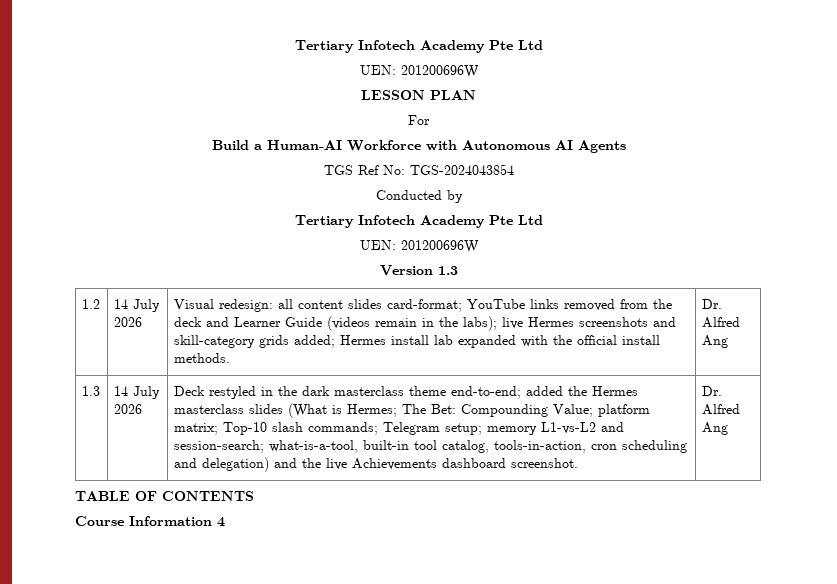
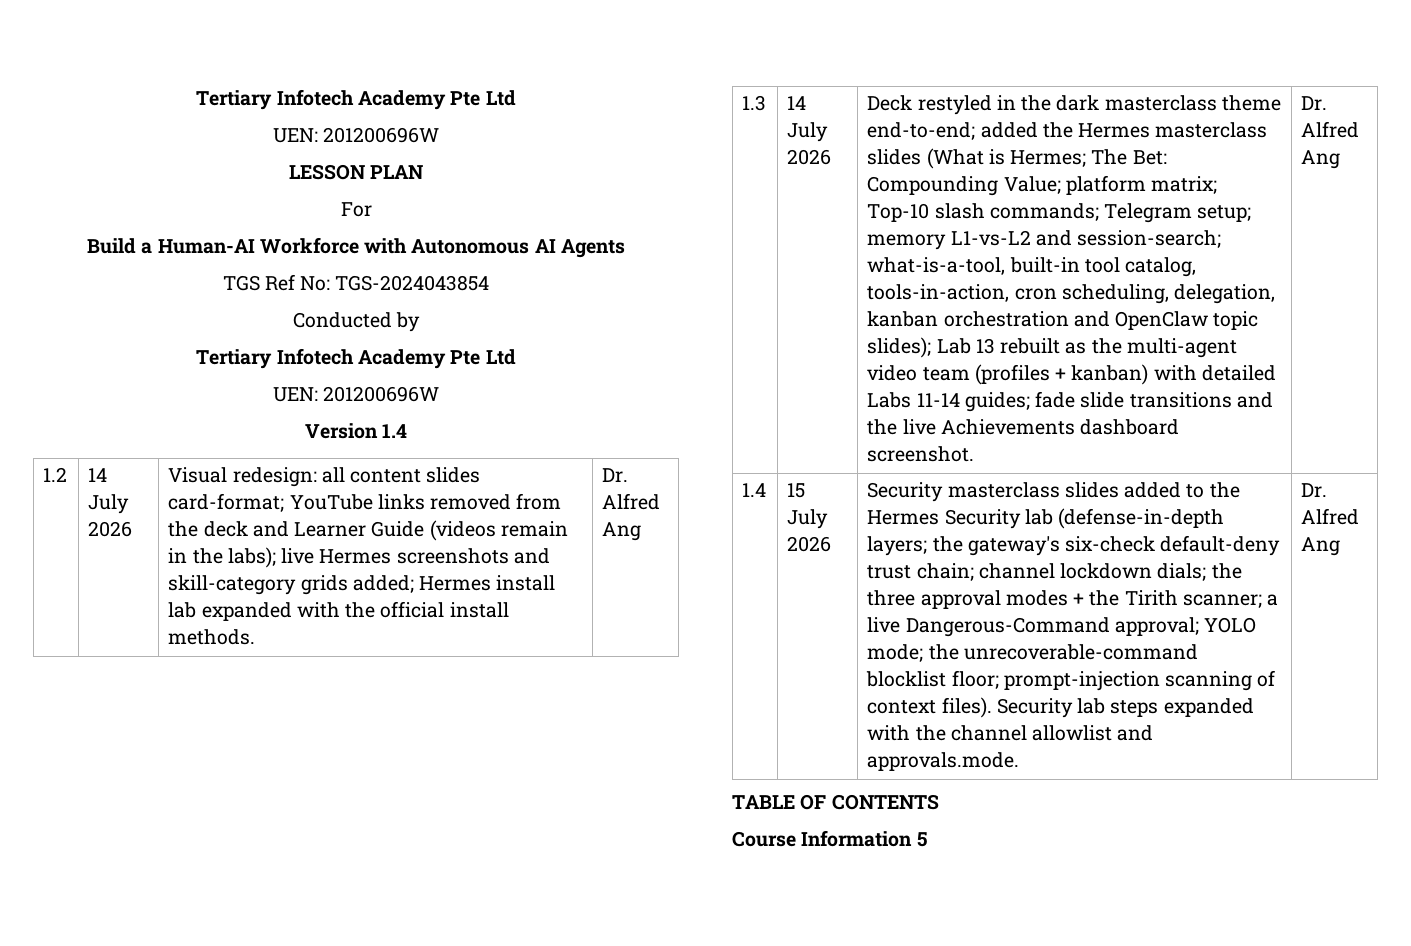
[437,266,458,275] 1.3 -> [382,424,408,438] 1.4
[621,440,687,453] [173,457,269,472] scheduling and delegation) -> [1061,284,1276,304] [867,311,1259,330] [867,337,1237,358] [867,364,1276,385] [867,391,1232,412] scheduling, delegation, kanban orchestration and OpenClaw topic slides); Lab 13 rebuilt as the multi-agent video team (profiles + kanban) with detailed Labs 11-14 guides; fade slide transitions
(728, 428) none -> [742,483,767,497] [787,483,806,498] [787,509,829,529] [787,536,832,552] [867,482,1240,502] [867,508,1225,529] [867,535,1281,556] [867,563,1242,581] [867,590,1279,609] [867,617,1257,637] [867,644,1198,662] [866,670,1276,691] [867,697,1254,718] [867,725,1154,741] [867,752,1020,771] [1301,483,1328,497] [1301,508,1360,525] [1301,537,1341,556] // 1.4 | 15 July 2026 | Security masterclass slides added to the Hermes Security lab (defense-in-depth layers; the gateway's six-check default-deny trust chain; channel lockdown dials; the three approval modes + the Tirith scanner; a live Dangerous-Command approval; YOLO mode; the unrecoverable-command blocklist floor; prompt-injection scanning of context files). Security lab steps expanded with the channel allowlist and approvals.mode. | Dr. Alfred Ang
[217,517,225,527] 4 -> [916,832,927,847] 5

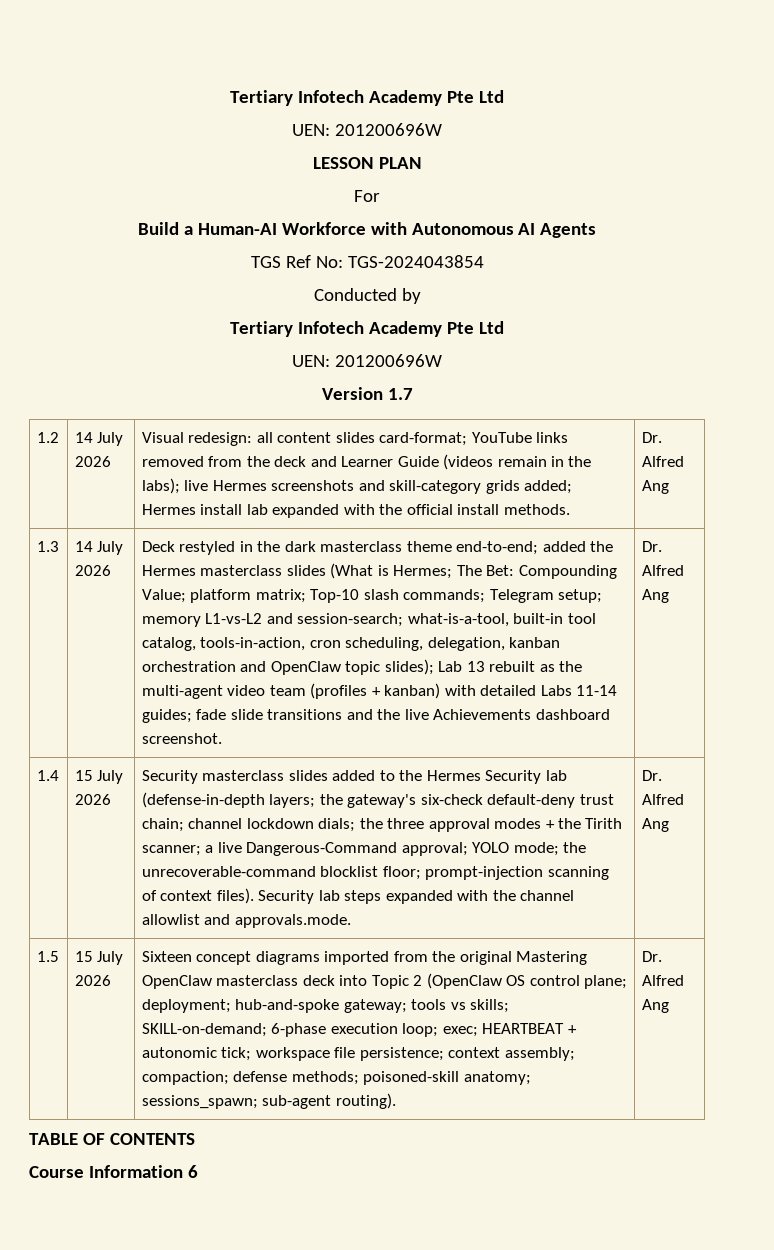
[382,424,408,438] 1.4 -> [387,388,413,400] 1.7
(1341, 546) none -> [36,951,59,962] [74,951,124,965] [74,975,111,986] [141,951,588,965] [141,973,628,989] [141,999,510,1013] [141,1023,577,1037] [141,1047,575,1061] [141,1071,531,1085] [141,1093,396,1109] [641,951,662,962] [641,975,684,986] [641,999,669,1013] // 1.5 | 15 July 2026 | Sixteen concept diagrams imported from the original Mastering OpenClaw masterclass deck into Topic 2 (OpenClaw OS control plane; deployment; hub-and-spoke gateway; tools vs skills; SKILL-on-demand; 6-phase execution loop; exec; HEARTBEAT + autonomic tick; workspace file persistence; context assembly; compaction; defense methods; poisoned-skill anatomy; sessions_spawn; sub-agent routing). | Dr. Alfred Ang
[916,832,927,847] 5 -> [187,1165,198,1178] 6

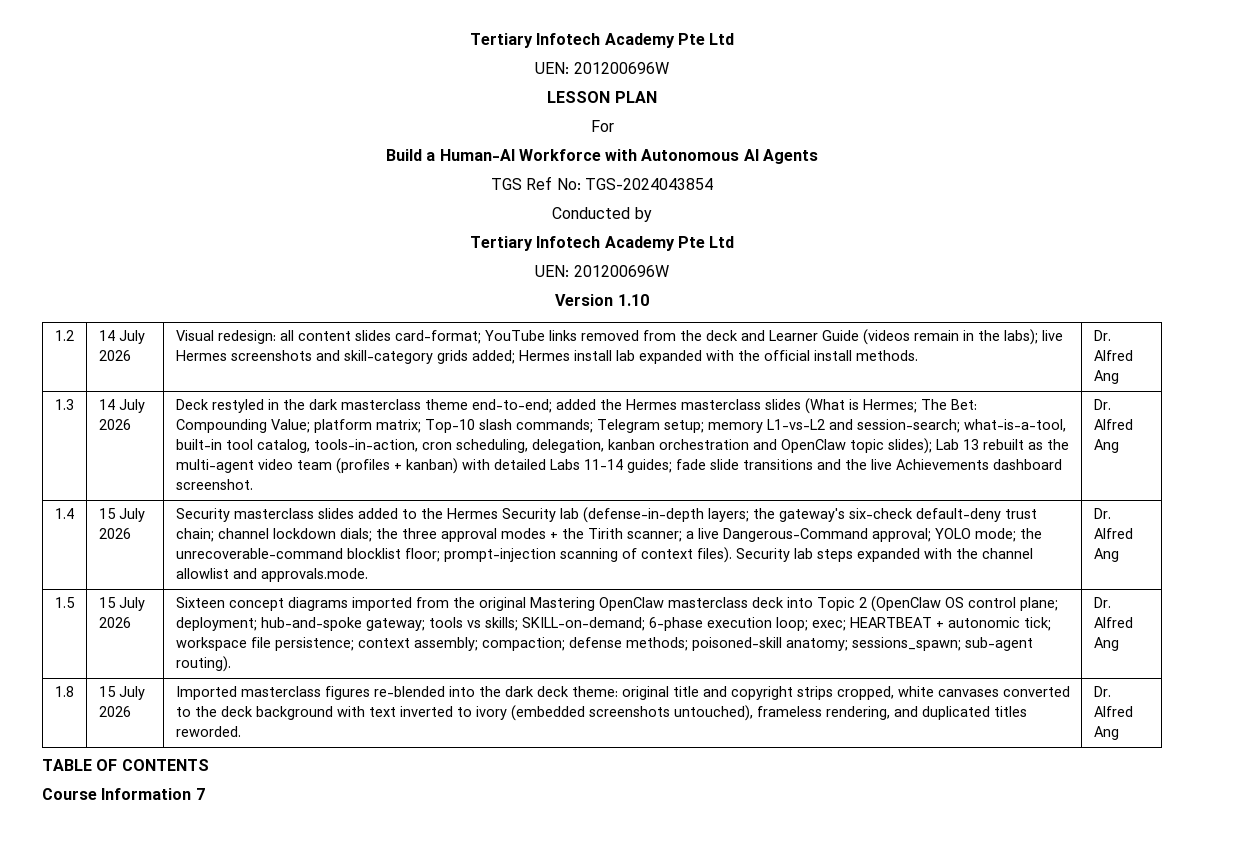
[387,388,413,400] 1.7 -> [617,294,649,306] 1.10
(669, 1006) none -> [54,686,74,697] [98,686,145,700] [98,706,131,717] [175,686,1070,700] [175,705,1027,721] [175,726,241,737] [1093,686,1111,697] [1093,706,1133,717] [1093,726,1119,740] // 1.8 | 15 July 2026 | Imported masterclass figures re-blended into the dark deck theme: original title and copyright strips cropped, white canvases converted to the deck background with text inverted to ivory (embedded screenshots untouched), frameless rendering, and duplicated titles reworded. | Dr. Alfred Ang
[187,1165,198,1178] 6 -> [195,788,205,800] 7

